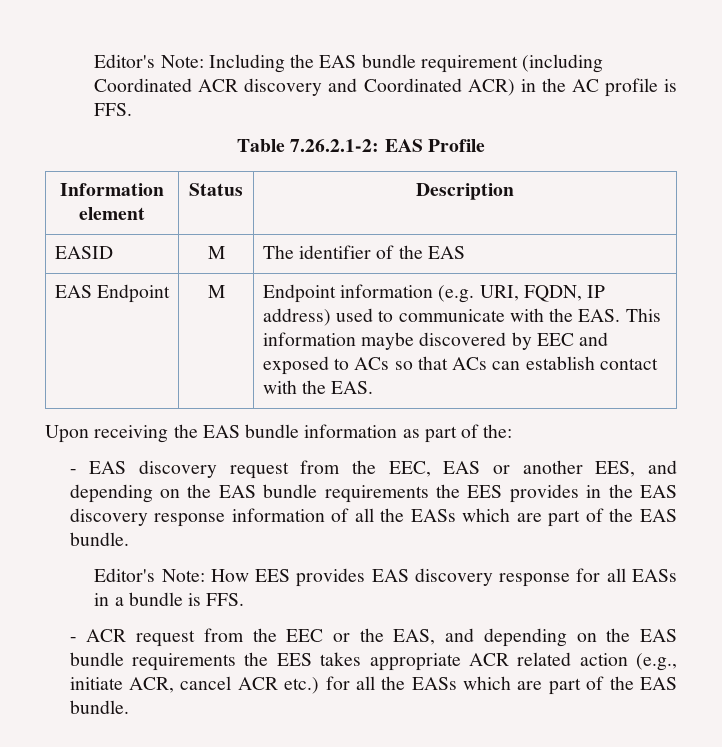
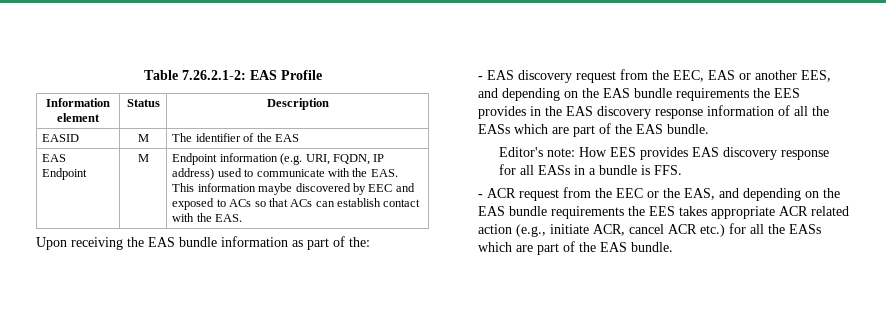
[94,54,604,73] [94,78,677,97] [94,103,133,116] Editor's Note: Including the EAS bundle requirement (including Coordinated ACR discovery and Coordinated ACR) in the AC profile is FFS. // -> (143, 75) none
[161,569,205,582] Note: -> [547,148,576,157] note:

